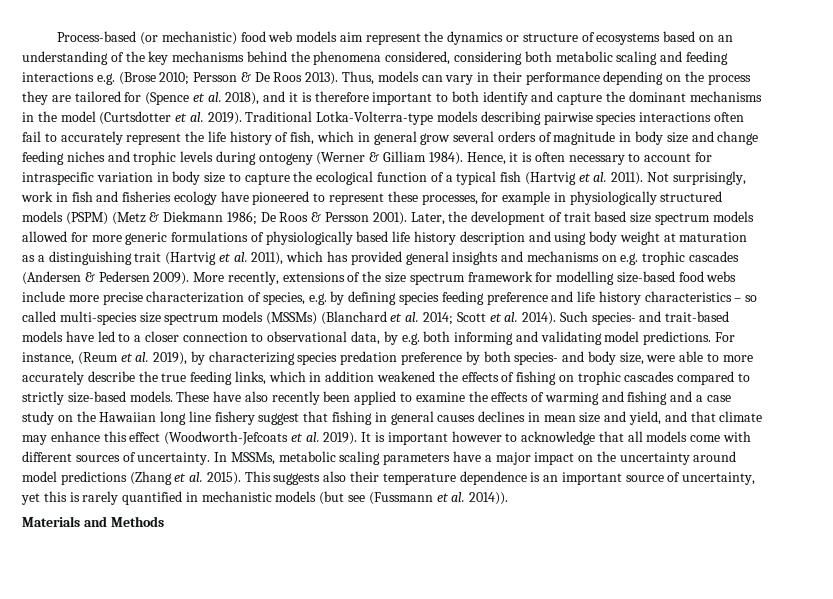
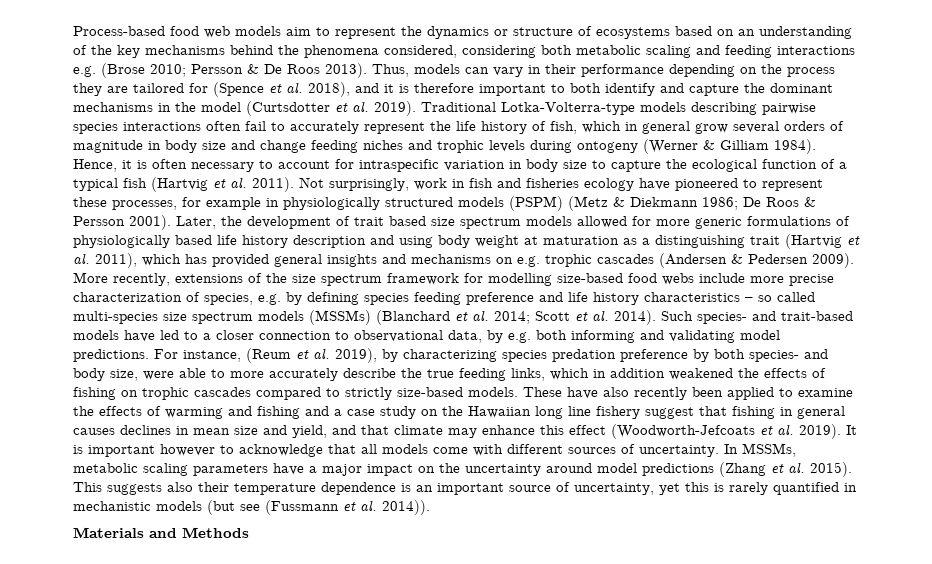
[139,31,237,45] (or mechanistic) -> (165, 31) none
(363, 37) none -> [316,27,330,36] to

